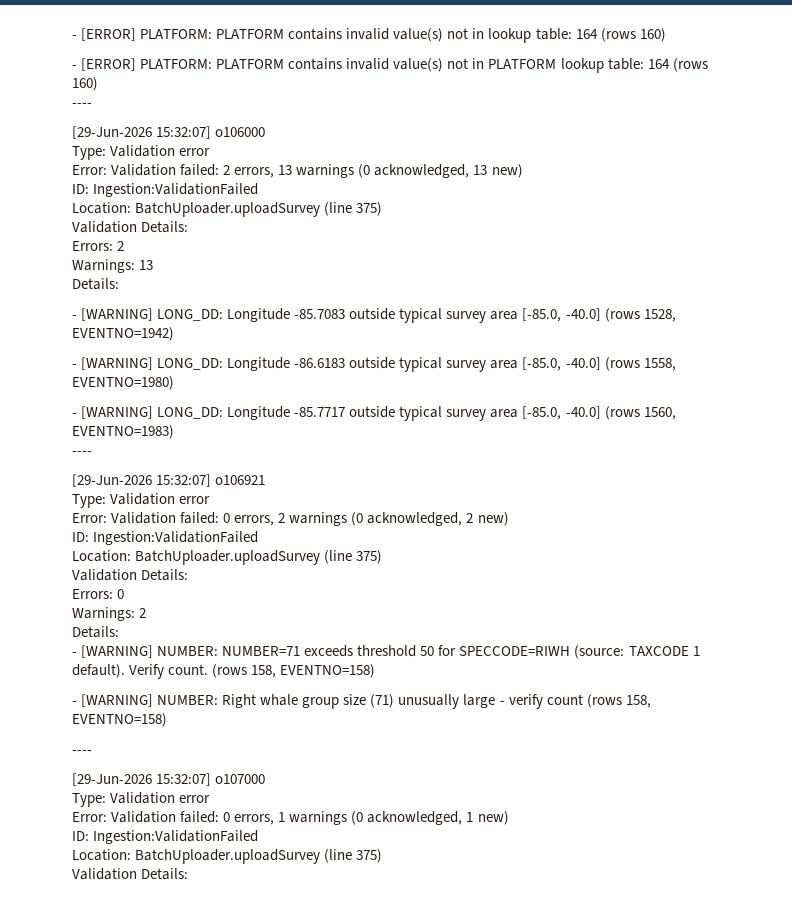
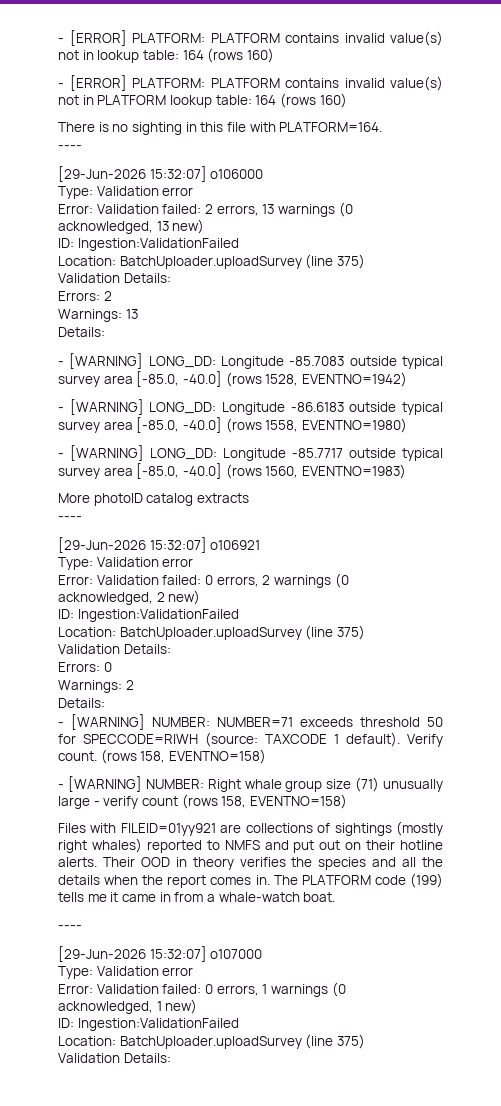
(98, 84) none -> [58,122,383,135] // There is no sighting in this file with PLATFORM=164.
(174, 432) none -> [58,493,249,506] // More photoID catalog extracts
(167, 720) none -> [58,821,444,836] [58,838,443,853] [58,857,443,870] [58,873,443,888] [58,892,336,902] // Files with FILEID=01yy921 are collections of sightings (mostly right whales) reported to NMFS and put out on their hotline alerts. Their OOD in theory verifies the species and all the details when the report comes in. The PLATFORM code (199) tells me it came in from a whale-watch boat.

